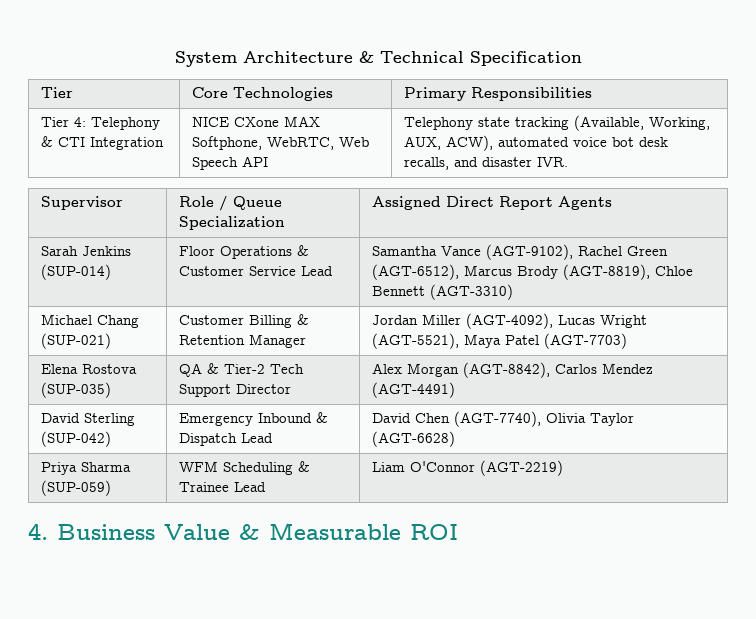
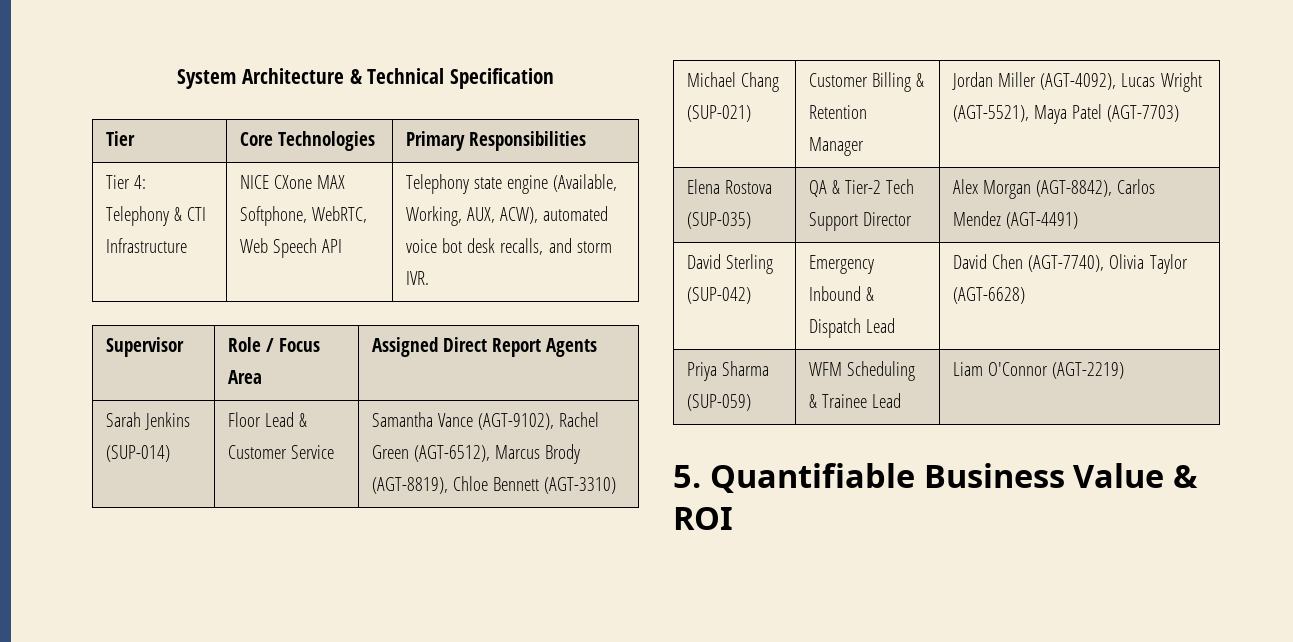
[89,137,164,150] Integration -> [106,238,188,253] Infrastructure
[514,117,569,130] tracking -> [507,175,549,194] engine
[481,157,532,167] disaster -> [576,241,612,253] storm
[232,196,282,210] [178,216,285,230] Queue Specialization -> [279,338,321,352] [228,370,263,384] Focus Area
[219,246,292,259] Operations -> [265,412,295,427] Lead
[300,266,333,276] Lead -> (335, 452) none
[28,523,48,540] 4. -> [673,463,915,493] 5. Quantifiable
[269,523,401,540] Measurable -> (1199, 476) none

